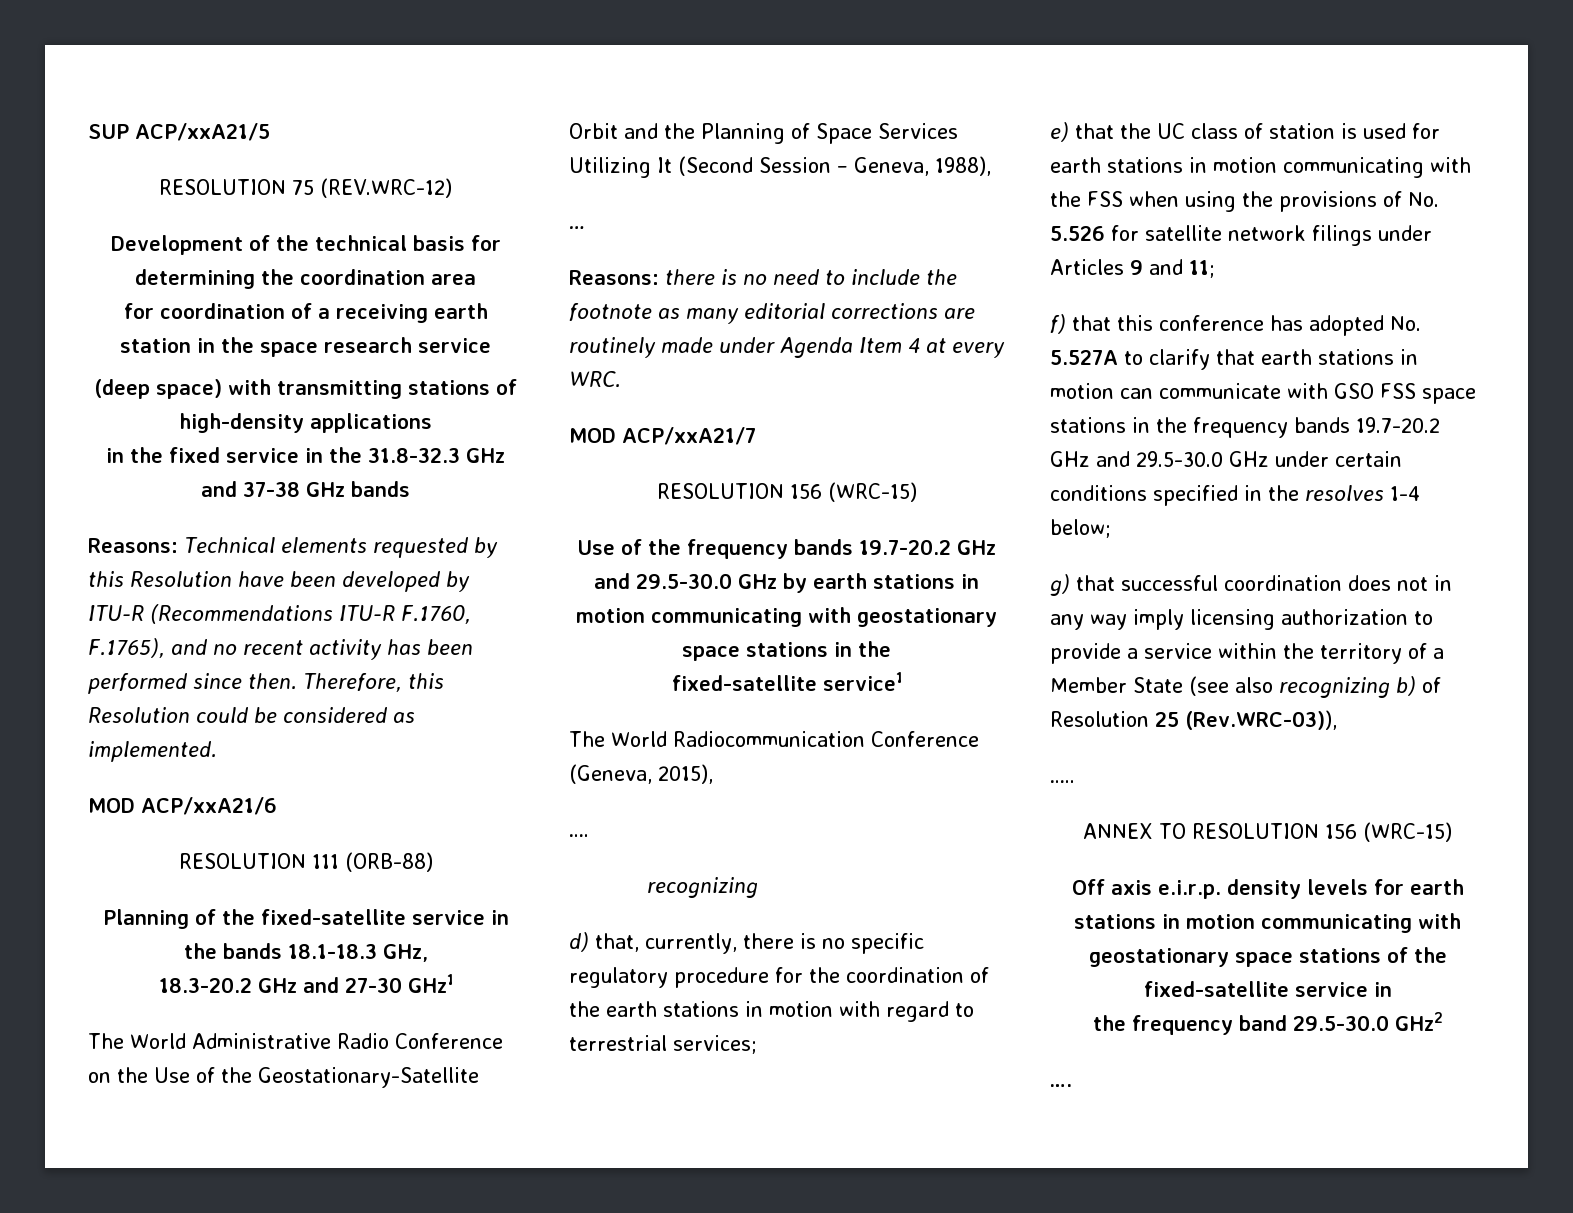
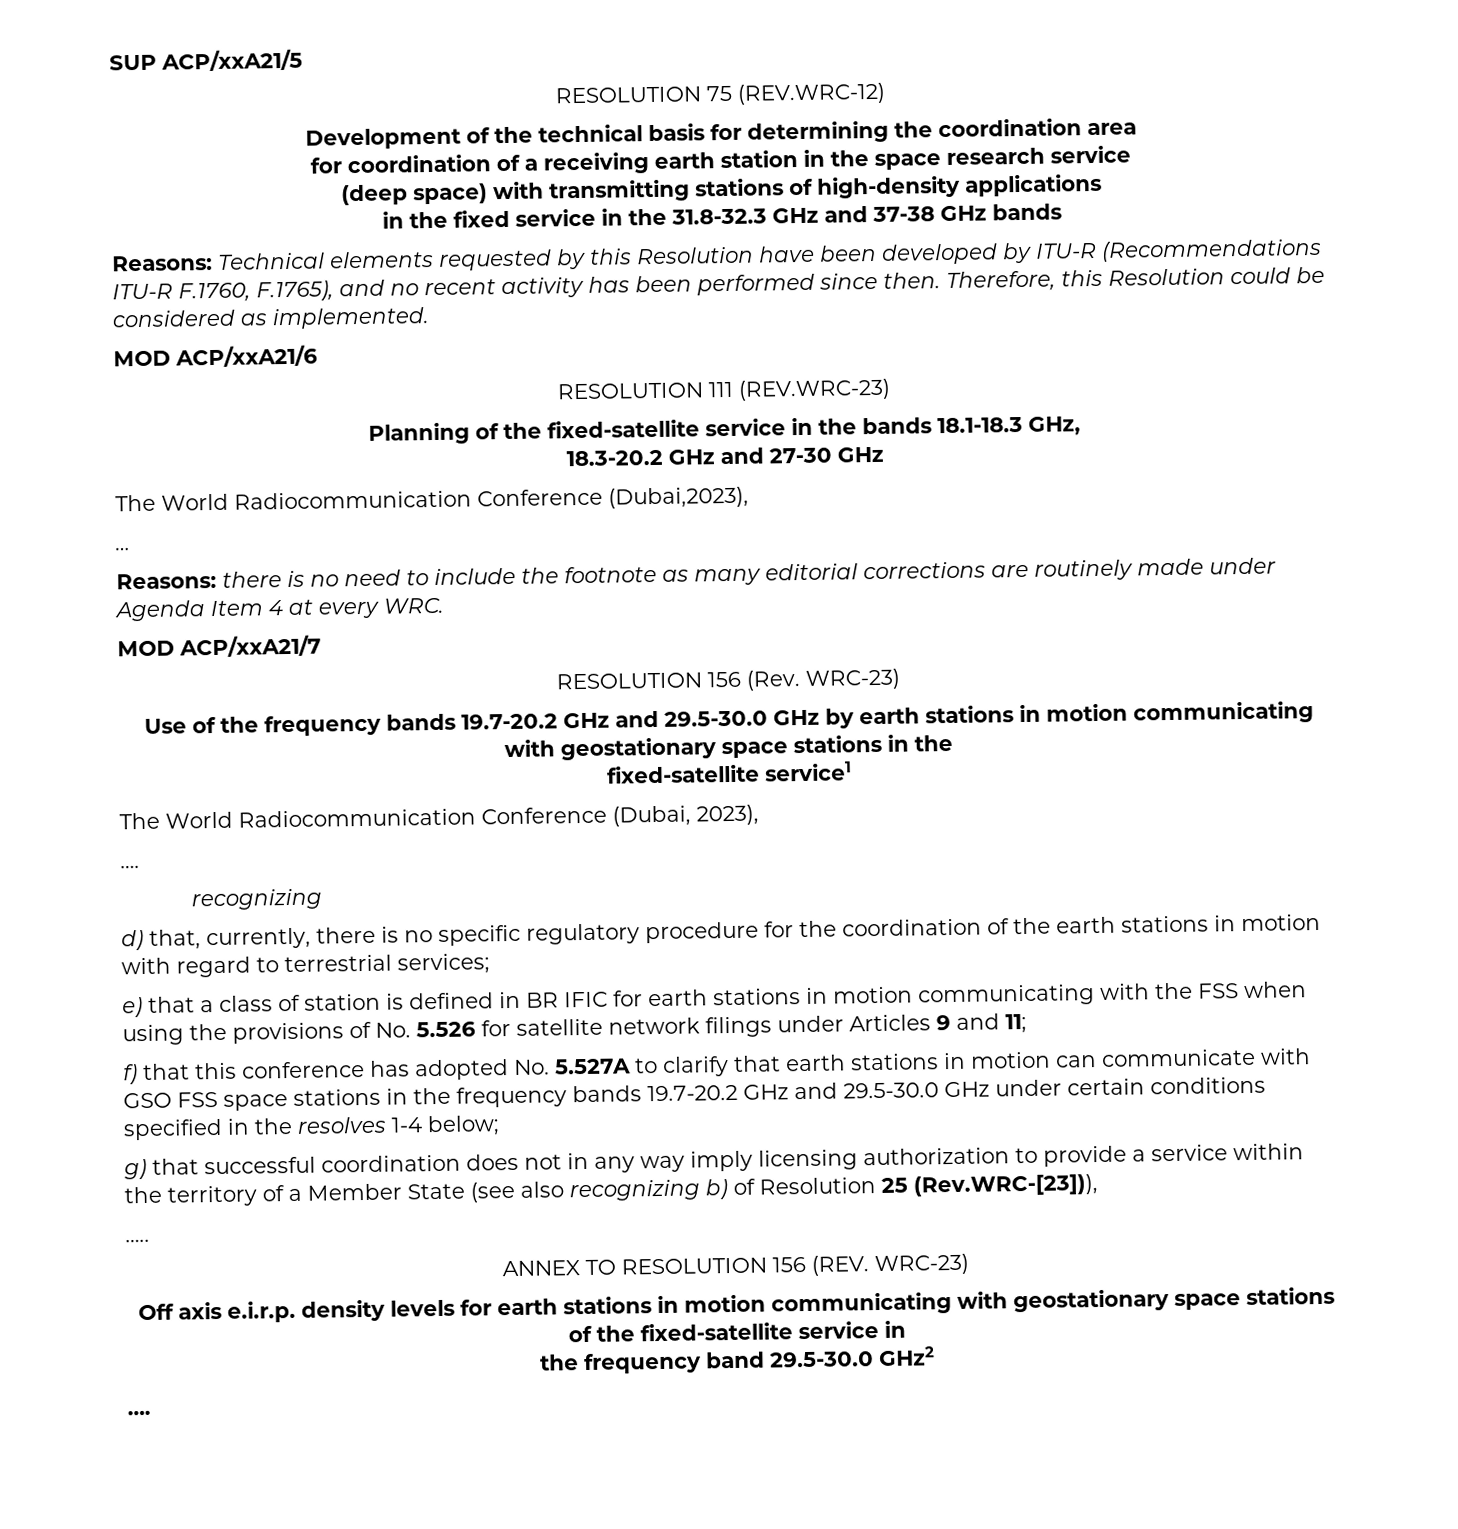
[344,852,433,872] (ORB-88) -> [738,378,891,401] (REV.WRC-23)
[407,974,453,993] [88,1033,503,1049] [88,1067,479,1088] [569,123,958,144] [569,156,991,178] GHz1 // The World Administrative Radio Conference on the Use of the Geostationary-Satellite Orbit and the Planning of Space Services Utilizing It (Second Session − Geneva, 1988), -> [836,446,884,463] [115,486,749,512] GHz // The World Radiocommunication Conference (Dubai,2023),
[827,482,917,502] (WRC-15) -> [745,668,900,691] (Rev. WRC-23)
[569,764,713,784] (Geneva, 2015), -> [612,804,759,827] (Dubai, 2023),
[1120,123,1185,139] the UC -> [200,1000,214,1013] a
[1363,123,1406,139] used -> [409,991,608,1010] defined in BR IFIC
[1185,710,1337,730] (Rev.WRC-03)), -> [913,1174,1098,1197] (Rev.WRC-[23])),
[1363,822,1452,842] (WRC-15) -> [811,1253,969,1276] (REV. WRC-23)

